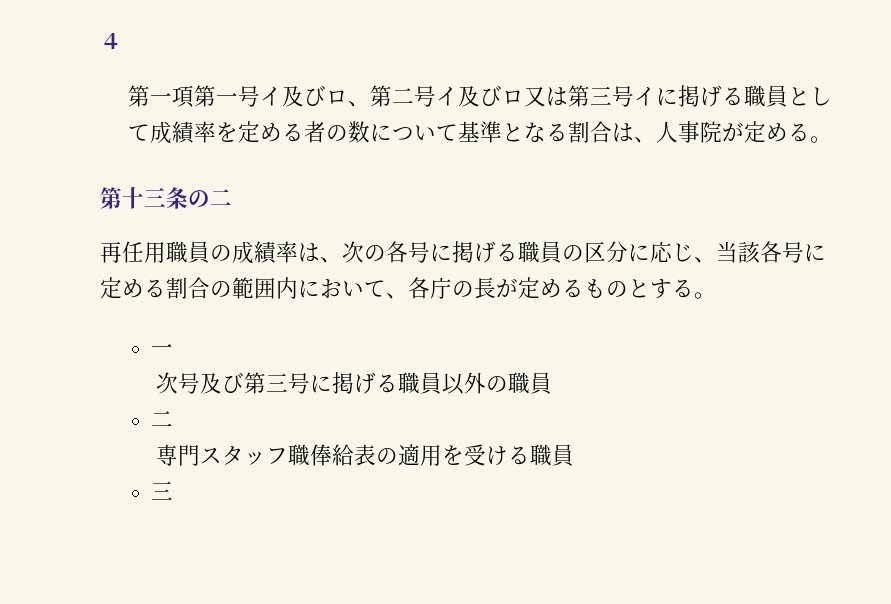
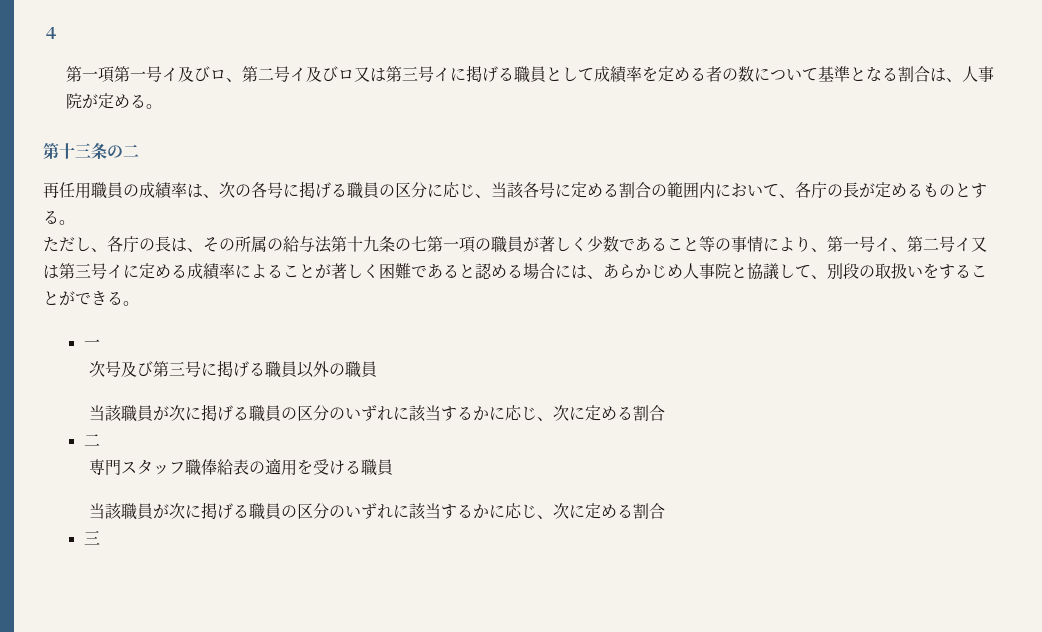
(716, 295) none -> [43,236,987,253] [43,263,987,280] [43,291,139,306] // ただし、各庁の長は、その所属の給与法第十九条の七第一項の職員が著しく少数であること等の事情により、第一号イ、第二号イ又は第三号イに定める成績率によることが著しく困難であると認める場合には、あらかじめ人事院と協議して、別段の取扱いをすることができる。
(552, 383) none -> [88,404,665,422] // 当該職員が次に掲げる職員の区分のいずれに該当するかに応じ、次に定める割合
(574, 455) none -> [88,502,665,520] // 当該職員が次に掲げる職員の区分のいずれに該当するかに応じ、次に定める割合

